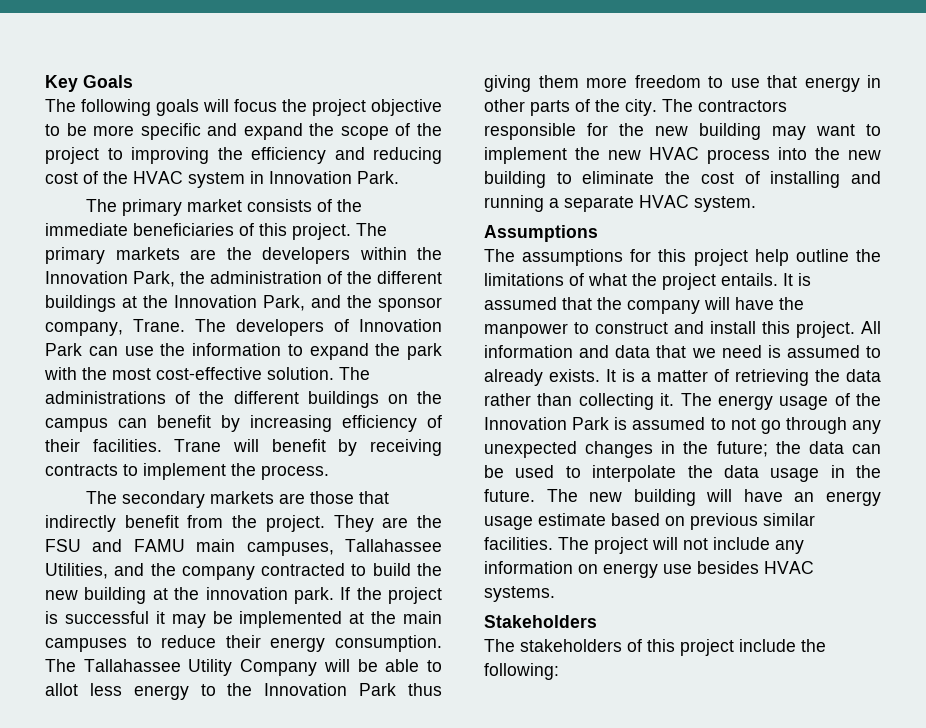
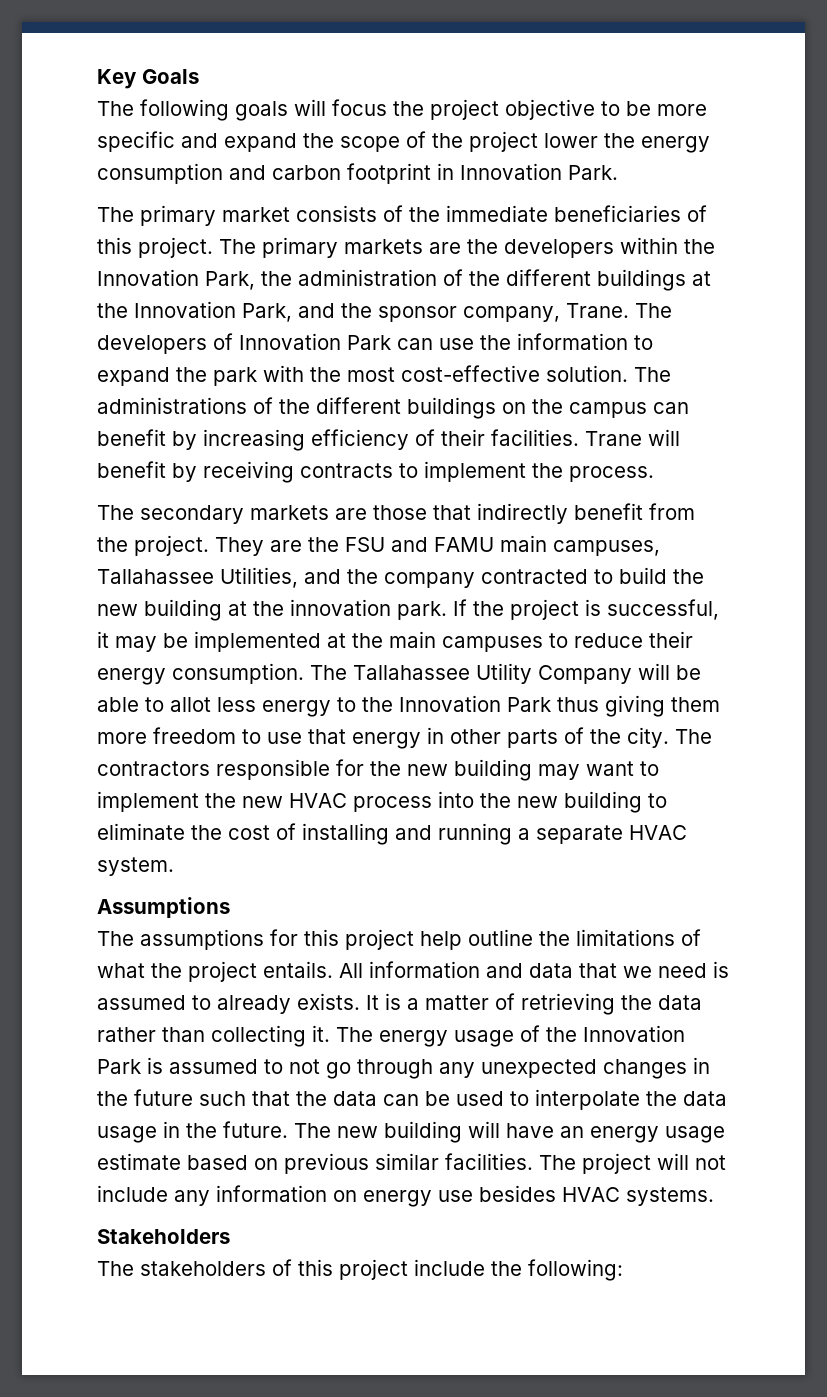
[107,147,442,164] [45,171,245,188] to improving the efficiency and reducing cost of the HVAC system -> [544,133,710,153] [97,163,431,184] lower the energy consumption and carbon footprint
[64,611,149,624] successful -> [607,599,719,620] successful,
[783,273,811,286] [484,297,804,314] [484,321,855,338] It is assumed that the company will have the manpower to construct and install this project. -> (333, 969) none
[716,441,768,457] future; -> [134,1089,290,1106] future such that

